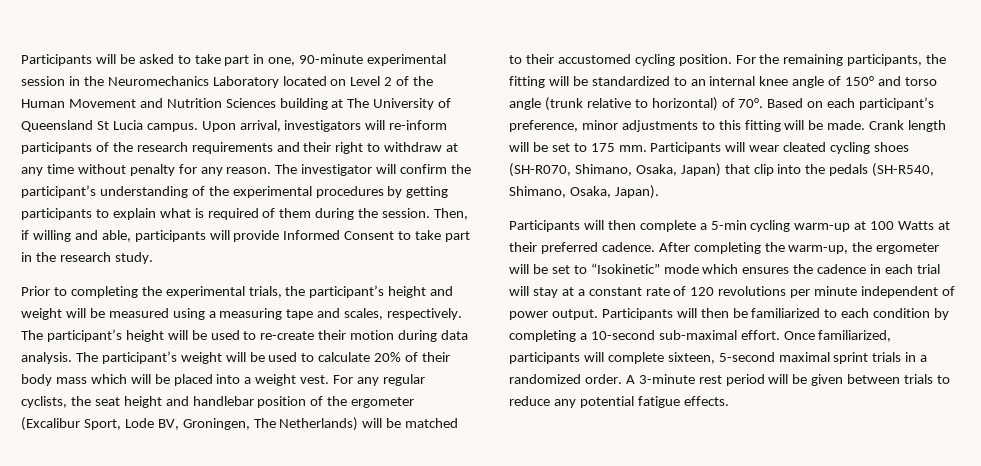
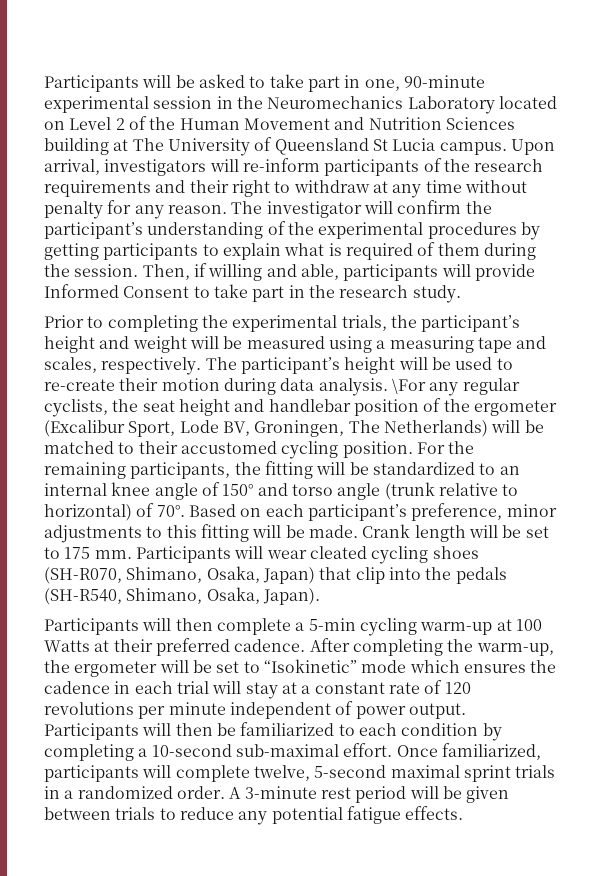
[75,351,451,364] [21,374,354,386] The participant’s weight will be used to calculate 20% of their body mass which will be placed into a weight vest. For -> [391,378,426,394] \For
[667,352,715,364] sixteen, -> [253,765,310,781] twelve,

